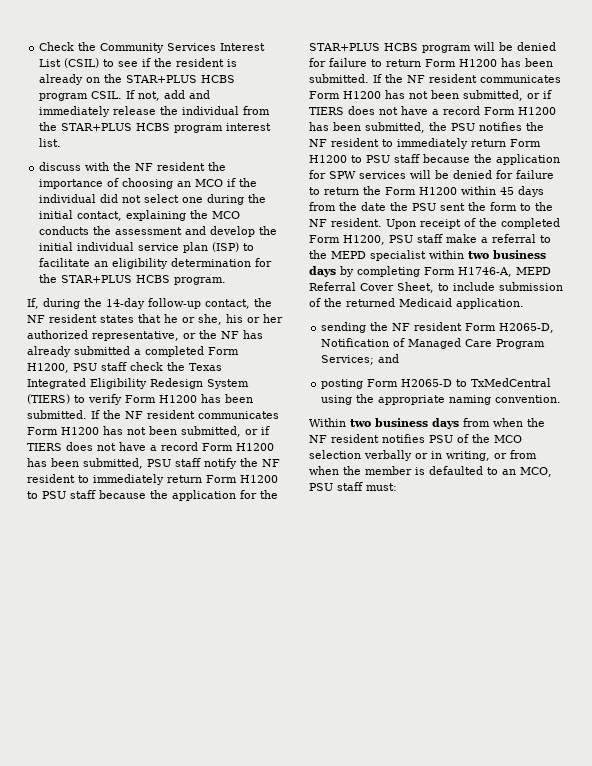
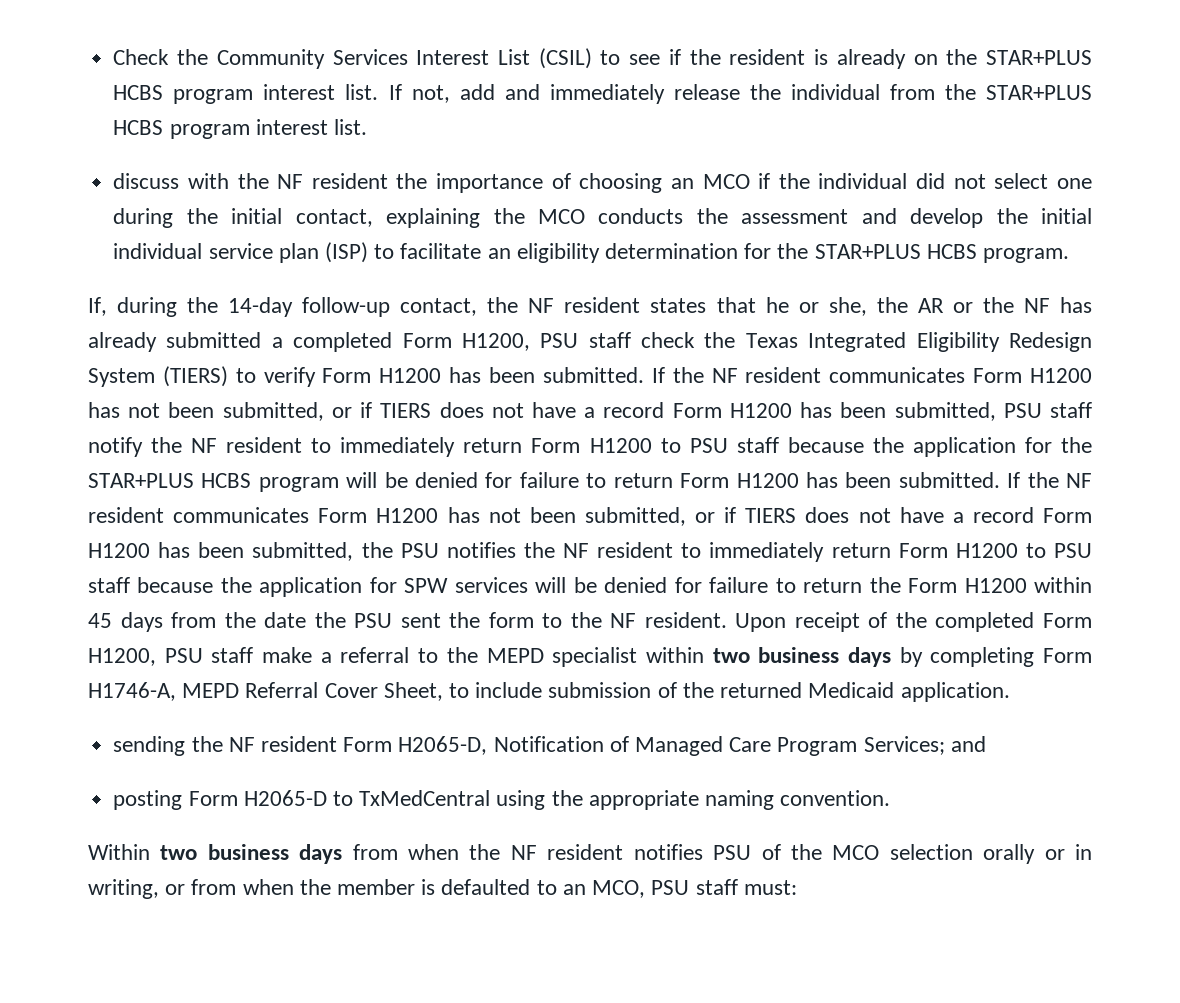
[91,91,123,99] CSIL. -> [263,84,379,100] interest list.
[226,314,283,323] [27,330,179,341] his or her authorized representative, -> [876,297,944,313] the AR
[364,450,412,461] verbally -> [983,844,1036,864] orally

